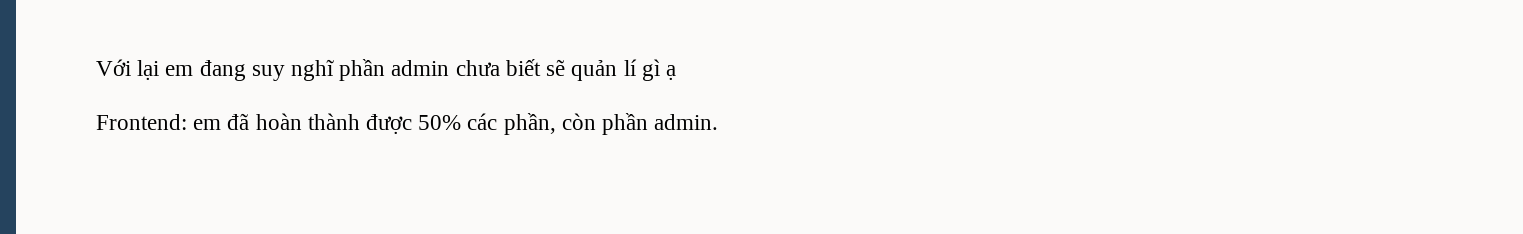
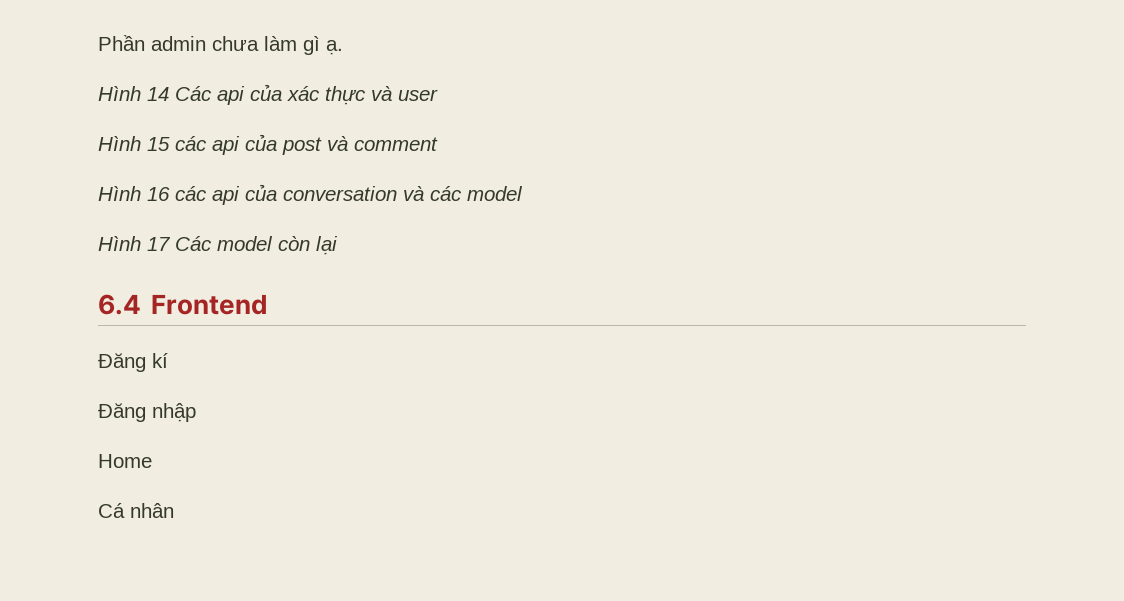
[96,59,676,81] [96,113,719,135] Với lại em đang suy nghĩ phần admin chưa biết sẽ quản lí gì ạ // Frontend: em đã hoàn thành được 50% các phần, còn phần admin. -> [98,35,343,55] [98,84,438,105] [98,134,438,155] [98,184,523,205] [98,236,338,255] [98,294,269,315] [98,353,168,372] [98,403,196,422] [98,454,152,468] [98,503,174,518] Phần admin chưa làm gì ạ. // Hình 14 Các api của xác thực và user // Hình 15 các api của post và comment // Hình 16 các api của conversation và các model // Hình 17 Các model còn lại // 6.4 Frontend // Đăng kí // Đăng nhập // Home // Cá nhân

